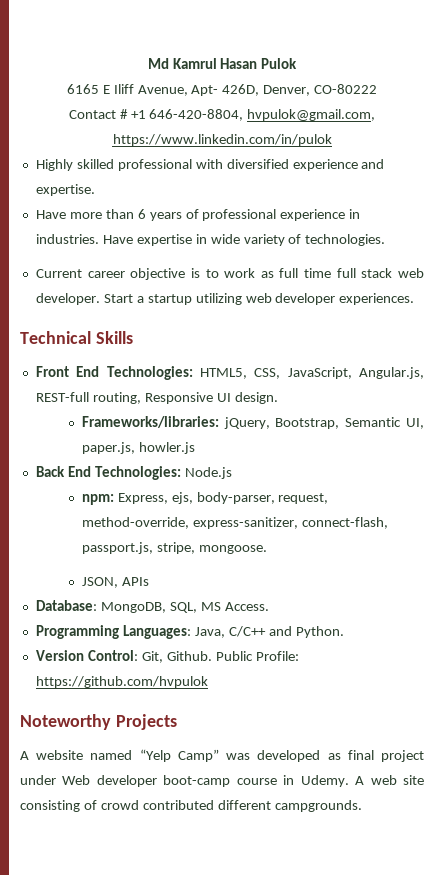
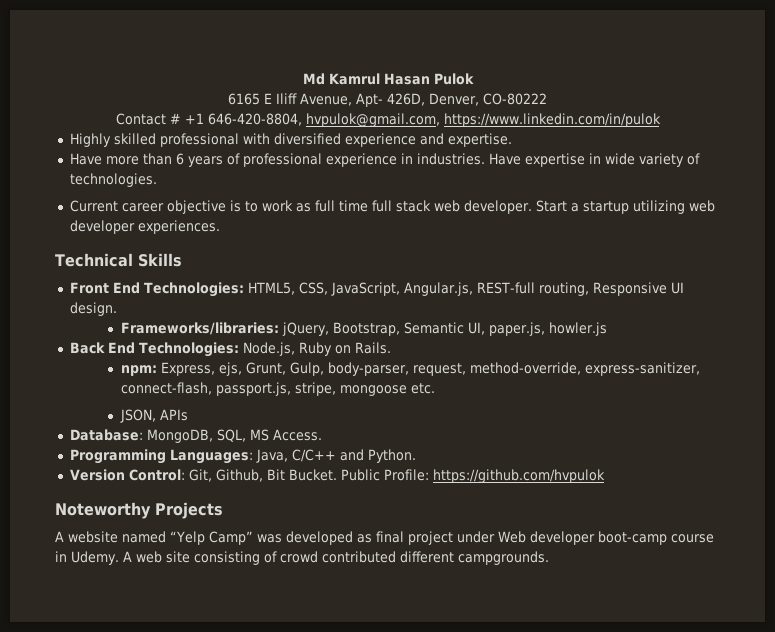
[184,467,232,479] Node.js -> [242,342,391,356] Node.js, Ruby on Rails.
(193, 498) none -> [245,362,324,376] Grunt, Gulp,
[198,545,267,554] mongoose. -> [339,383,435,396] mongoose etc.
[166,651,212,661] Github. -> [215,469,337,482] Github, Bit Bucket.

